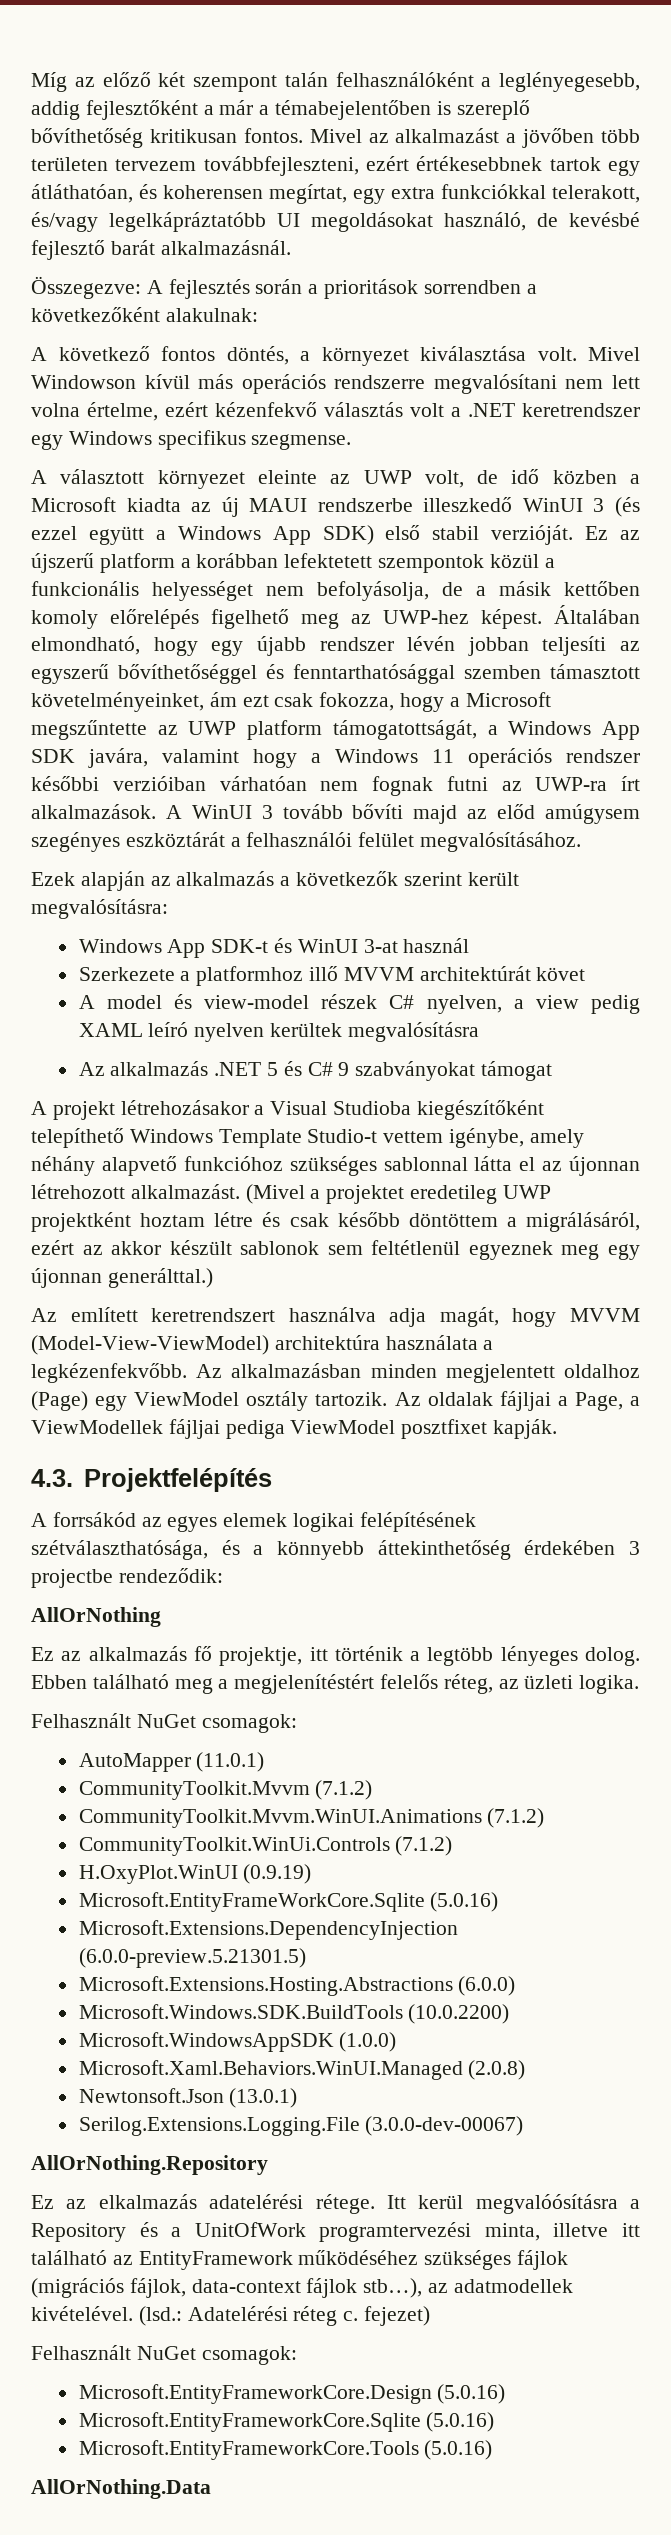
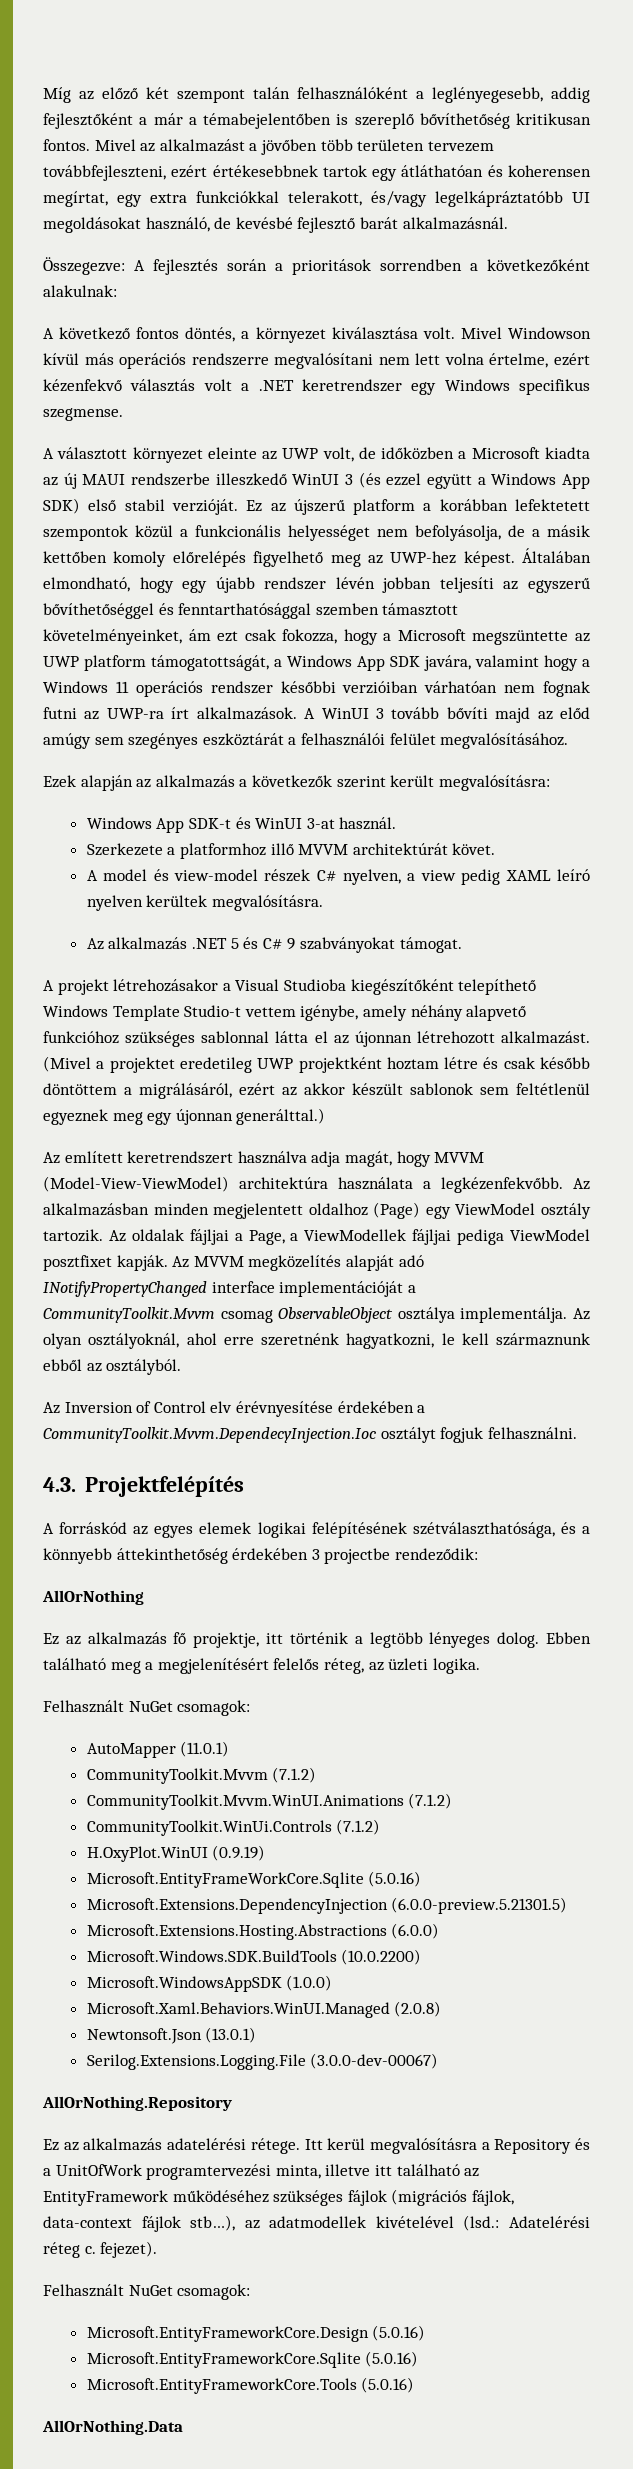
[31,184,133,203] átláthatóan, -> [401,165,484,177] átláthatóan
[511,469,617,484] idő közben -> [381,447,455,460] időközben
[211,609,289,629] figelhető -> [253,551,324,567] figyelhető
[31,720,147,740] megszűntette -> [472,630,569,645] megszüntette
[545,804,641,824] amúgysem -> [43,733,124,749] amúgy sem
[403,938,470,953] használ -> [339,817,397,830] használ.
[536,967,586,981] követ -> [452,843,496,855] követ.
[347,1022,479,1042] megvalósításra -> [211,895,323,911] megvalósításra.
[480,1061,552,1081] támogat -> [399,937,462,953] támogat.
(558, 1429) none -> [172,1255,424,1271] [43,1281,416,1297] [43,1307,590,1323] [43,1333,590,1349] [43,1359,182,1375] [43,1401,426,1417] [43,1427,577,1443] Az MVVM megközelítés alapját adó INotifyPropertyChanged interface implementációját a CommunityToolkit.Mvvm csomag ObservableObject osztálya implementálja. Az olyan osztályoknál, ahol erre szeretnénk hagyatkozni, le kell származnunk ebből az osztályból. // Az Inversion of Control elv érévnyesítése érdekében a CommunityToolkit.Mvvm.DependecyInjection.Ioc osztályt fogjuk felhasználni.
[52,1512,136,1527] forrsákód -> [59,1522,128,1534] forráskód
[234,1674,375,1694] megjelenítéstért -> [157,1658,269,1674] megjelenítésért
[98,2194,197,2209] elkalmazás -> [83,2138,163,2151] alkalmazás
[475,2194,618,2214] megvalóósításra -> [369,2138,477,2154] megvalósításra
[31,2306,133,2321] kivételével. -> [375,2216,454,2228] kivételével
[364,2306,431,2326] fejezet) -> [100,2241,158,2258] fejezet).

